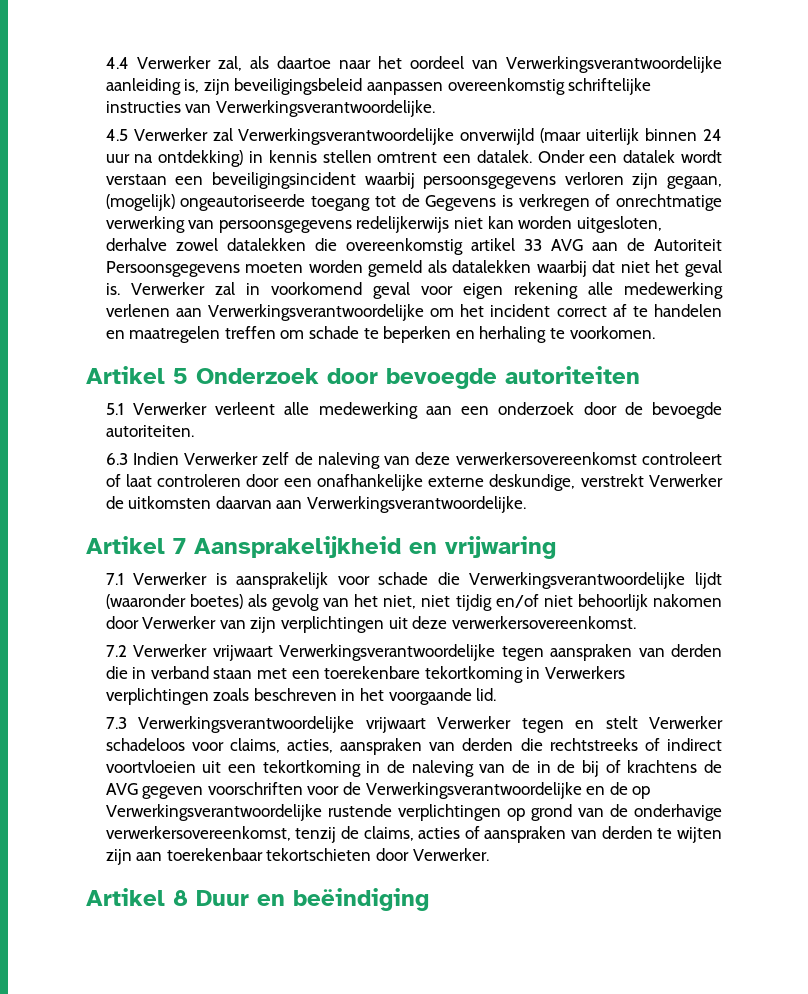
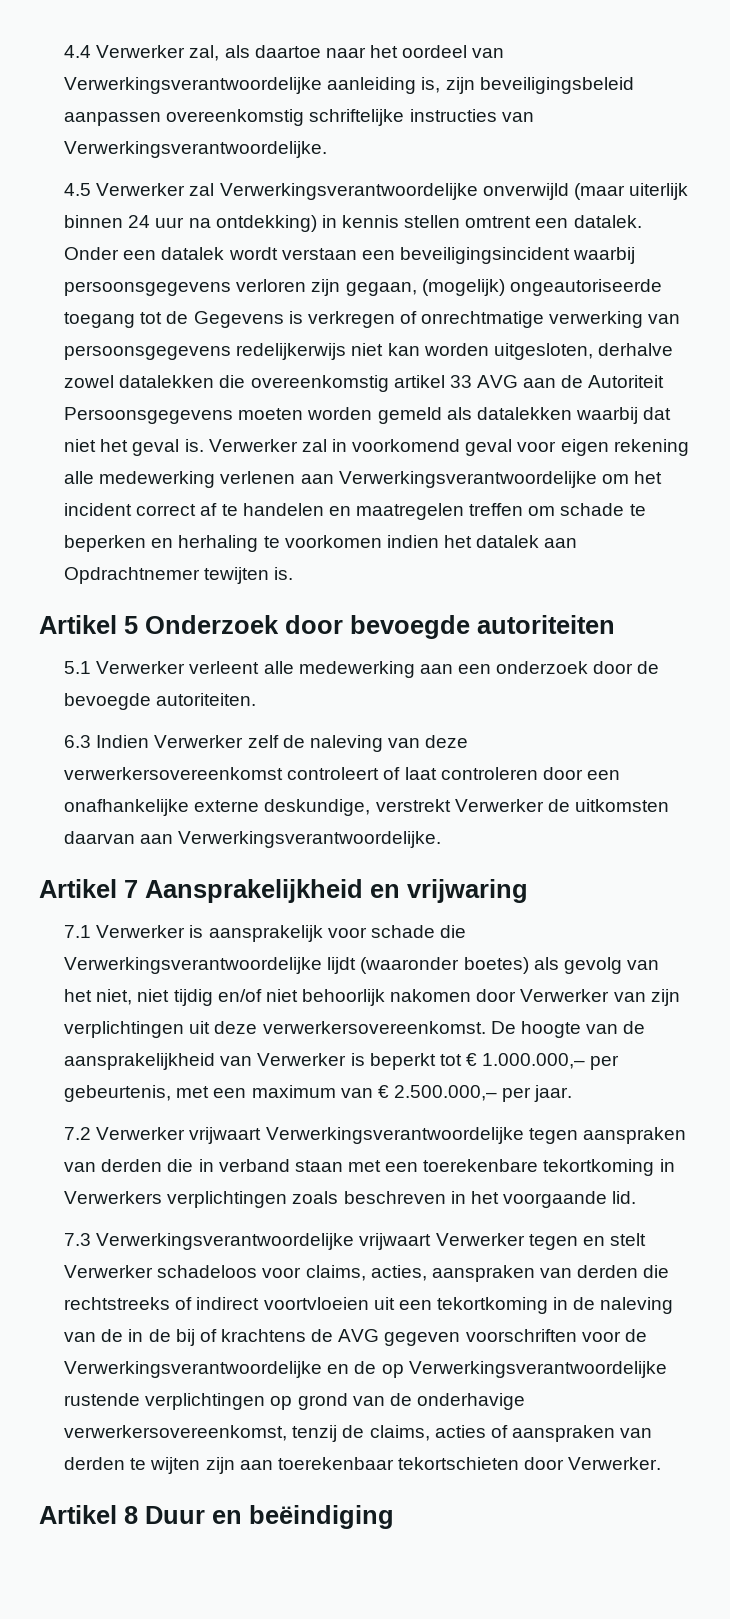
[569,326,655,339] voorkomen. -> [284,535,578,548] [64,567,294,584] voorkomen indien het datalek aan Opdrachtnemer tewijten is.
(636, 622) none -> [490,1021,646,1038] [64,1053,620,1070] [64,1085,573,1102] De hoogte van de aansprakelijkheid van Verwerker is beperkt tot € 1.000.000,– per gebeurtenis, met een maximum van € 2.500.000,– per jaar.

